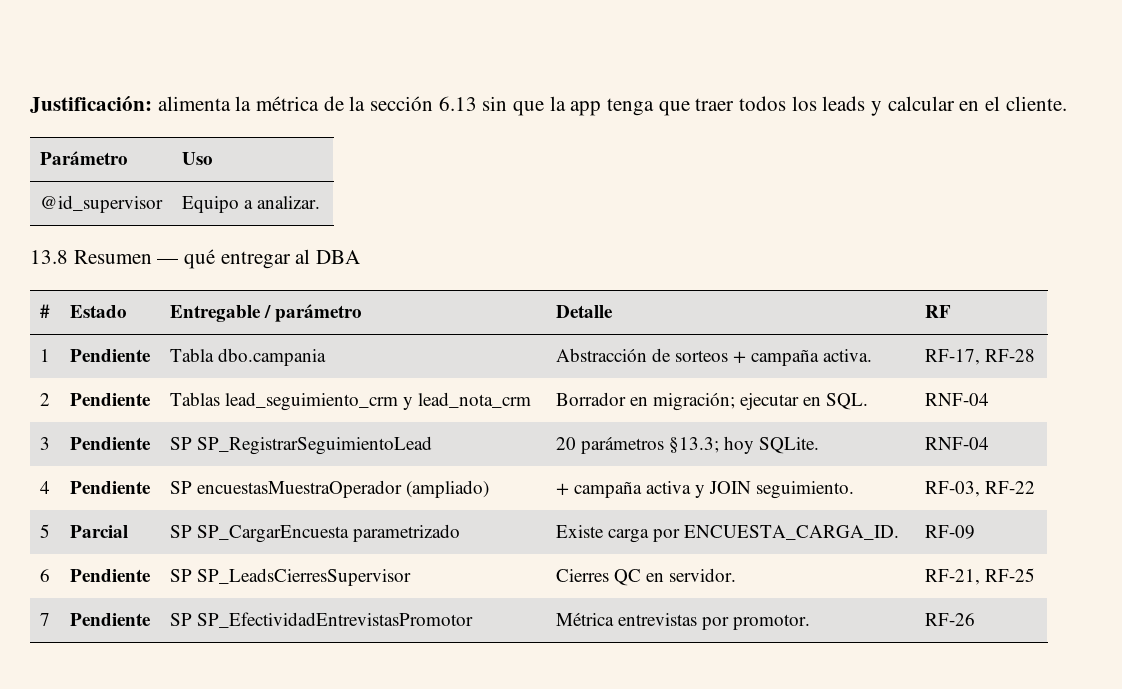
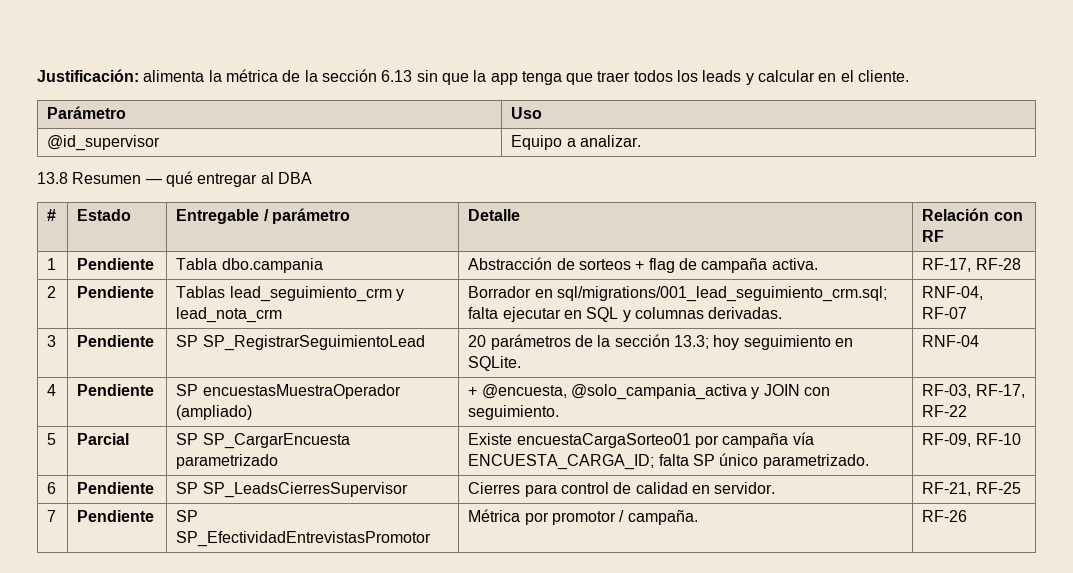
(613, 311) none -> [922,208,1023,221] Relación con
(747, 357) none -> [648,258,698,273] flag de
[652,393,869,411] [924,393,989,406] migración; ejecutar en SQL. | RNF-04 -> [557,286,888,302] [468,307,783,322] [922,286,984,300] [922,307,968,319] sql/migrations/001_lead_seguimiento_crm.sql; falta ejecutar en SQL y columnas derivadas. | RNF-04, RF-07
[668,436,755,454] §13.3; hoy -> [575,334,854,350] de la sección 13.3; hoy seguimiento en
[573,481,691,498] campaña activa -> [481,384,748,400] @encuesta, @solo_campania_activa
(752, 487) none -> [804,387,831,396] con
(980, 489) none -> [975,384,1025,398] RF-17,
[607,525,900,543] [924,525,975,539] carga por ENCUESTA_CARGA_ID. | RF-09 -> [516,432,814,448] [468,453,869,470] [922,433,1021,447] encuestaCargaSorteo01 por campaña vía ENCUESTA_CARGA_ID; falta SP único parametrizado. | RF-09, RF-10
[613,569,641,586] QC -> [524,482,688,497] para control de calidad
[617,613,811,630] entrevistas por promotor. -> [524,510,698,525] por promotor / campaña.

